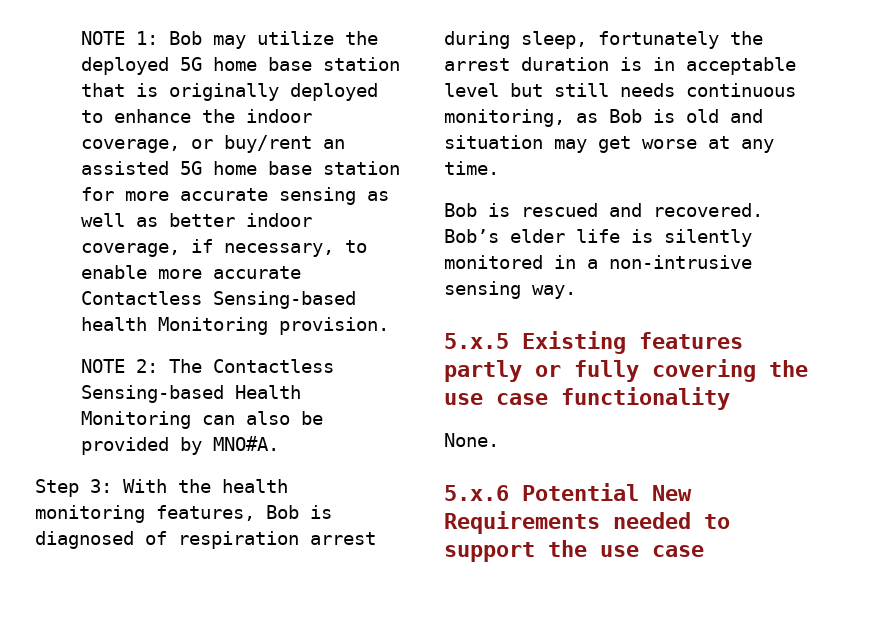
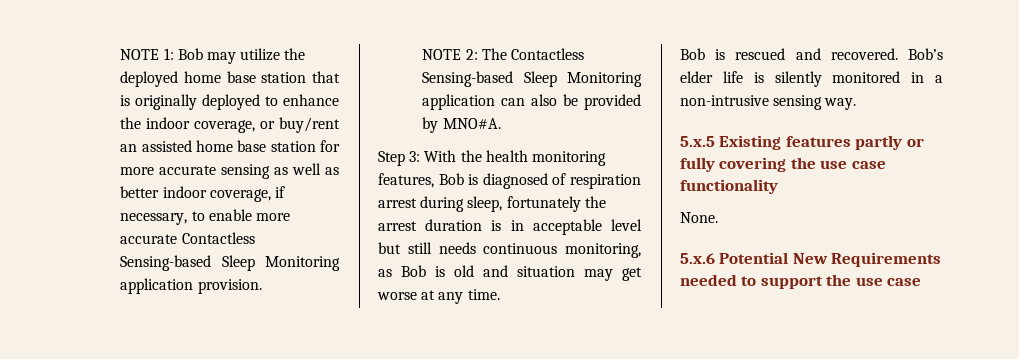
[180,57,203,71] 5G -> (179, 79) none
[180,161,203,175] 5G -> (192, 146) none
[81,317,269,335] health Monitoring -> [221,255,340,271] [120,278,194,294] Sleep Monitoring application
[235,385,302,399] [81,411,192,429] Health Monitoring -> [523,71,642,87] [422,94,496,110] Sleep Monitoring application

